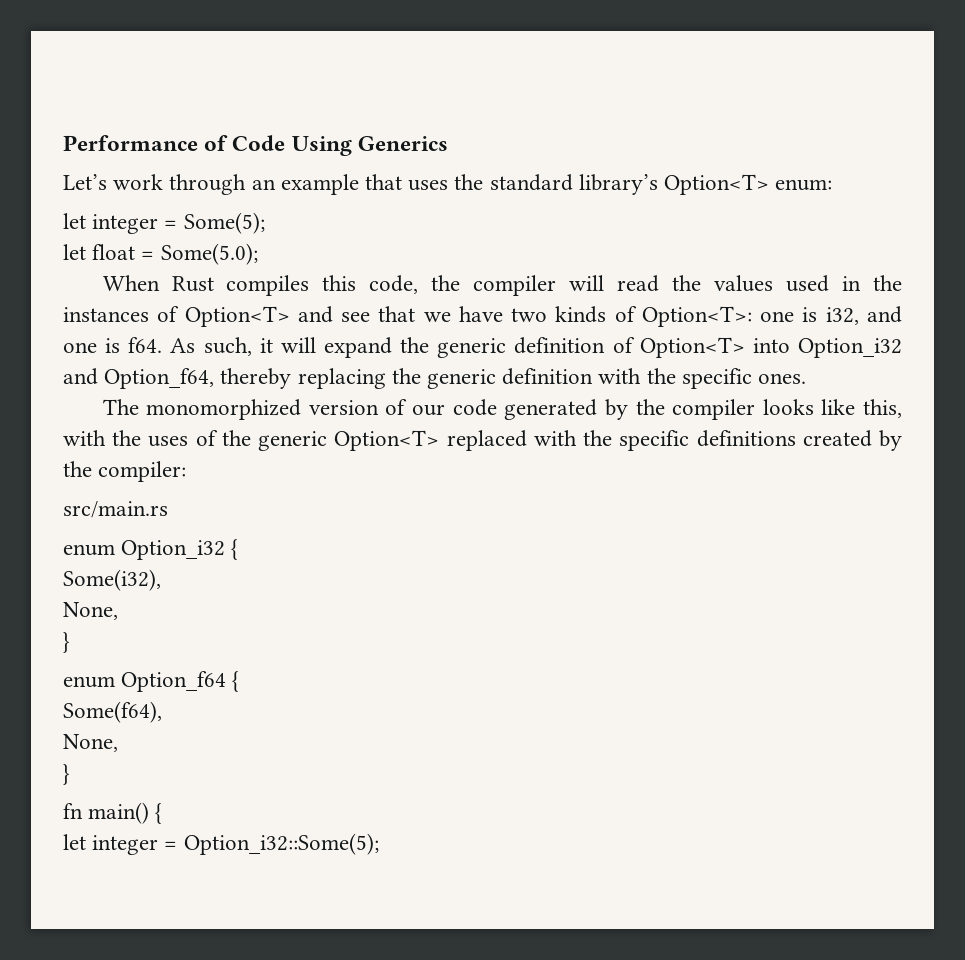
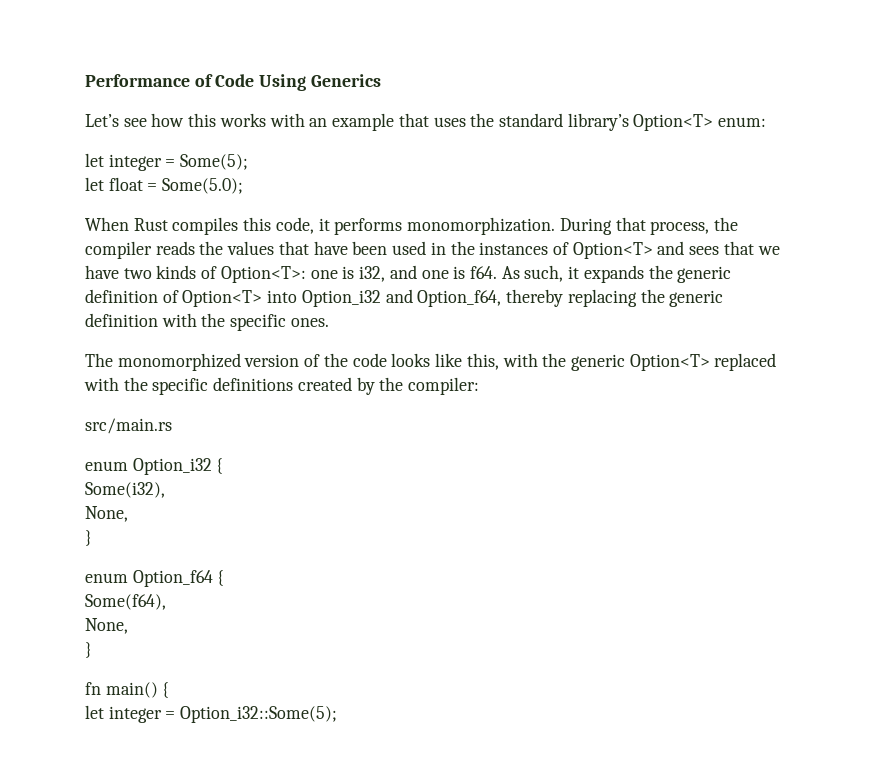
[113,174,247,195] work through -> [123,113,305,127] see how this works with
[431,275,774,296] the compiler will read the values -> [318,217,738,235] [85,241,388,259] it performs monomorphization. During that process, the compiler reads the values that have been
[341,312,371,322] see -> [689,246,720,255] sees
[280,337,392,358] will expand -> [583,265,644,283] expands
[412,399,756,420] our code generated by the compiler -> [323,353,387,367] the code
[148,430,251,447] uses of the -> (567, 360) none

